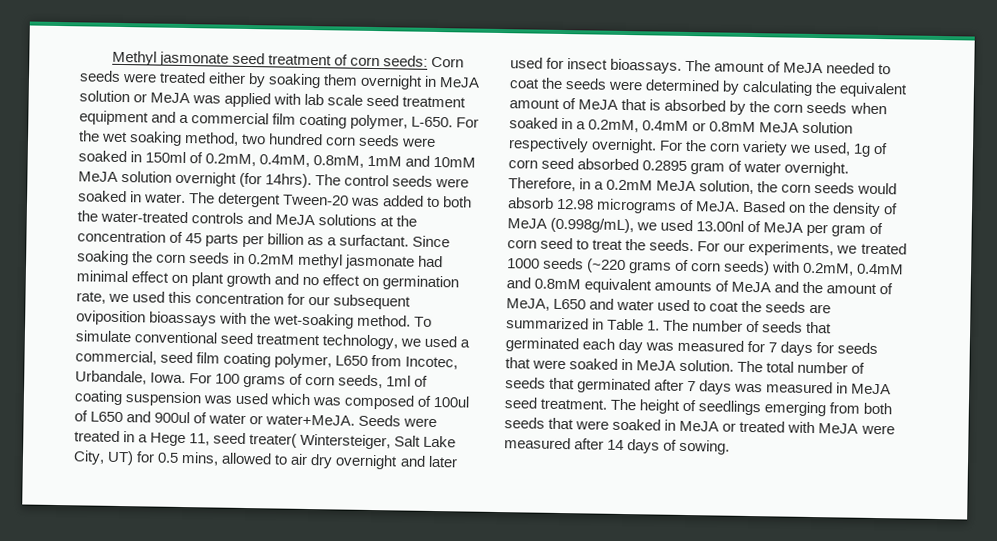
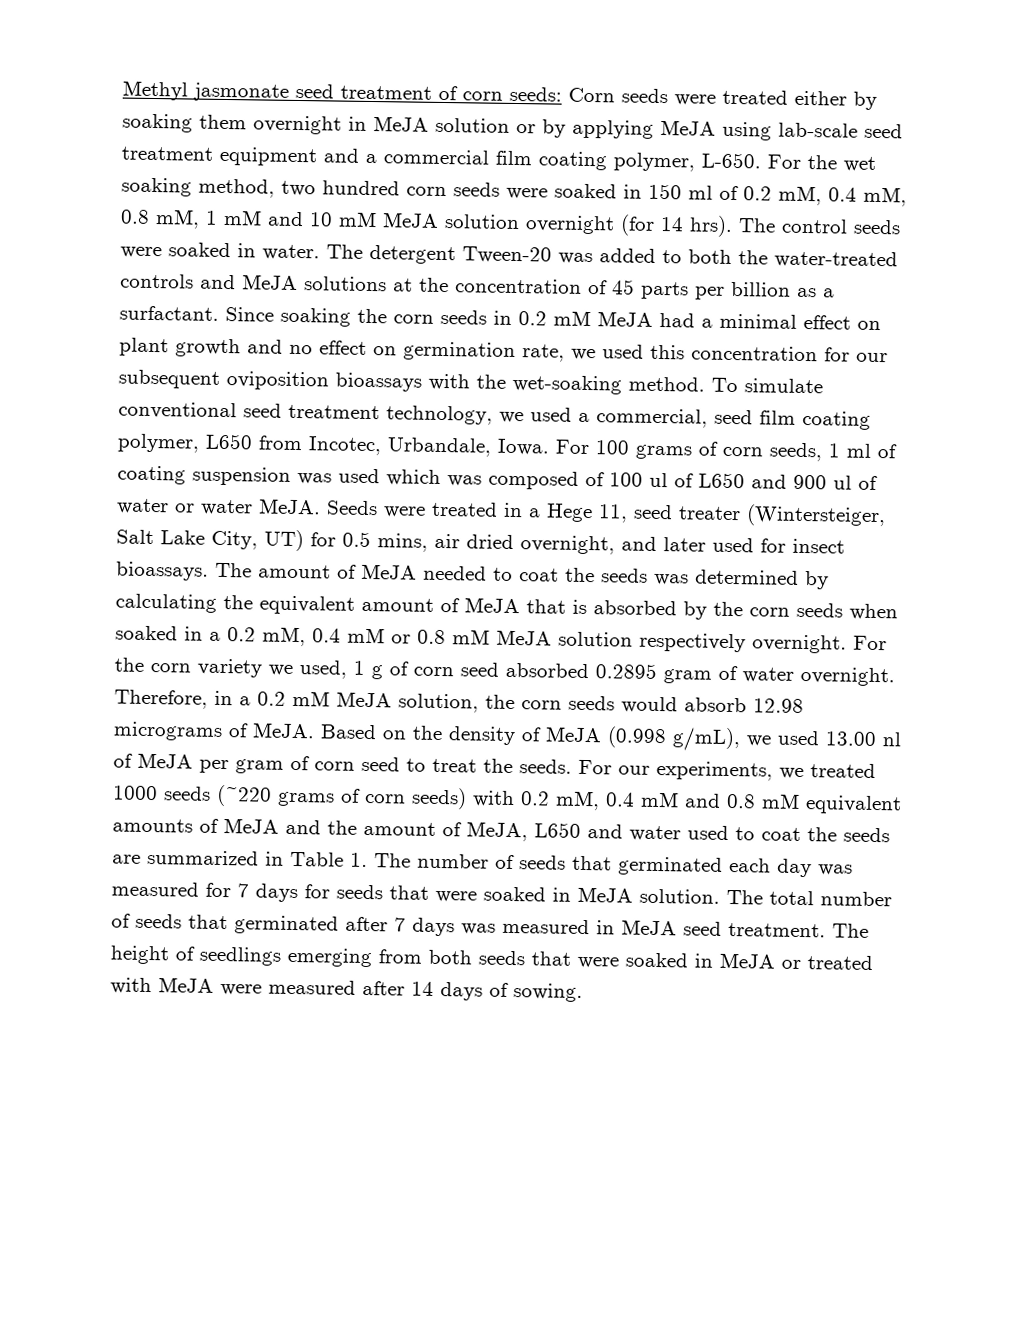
[150,92,364,108] MeJA was applied with lab scale -> [542,119,858,141] by applying MeJA using lab-scale
[145,151,477,168] 150ml of 0.2mM, 0.4mM, 0.8mM, 1mM and 10mM -> [648,183,907,207] [120,209,377,229] 150 ml of 0.2 mM, 0.4 mM, 0.8 mM, 1 mM and 10 mM
[265,173,313,189] 14hrs). -> [660,215,733,237] 14 hrs).
[248,253,444,270] 0.2mM methyl jasmonate had -> [518,310,713,328] 0.2 mM MeJA had a
[386,375,412,387] 1ml -> [828,443,871,458] 1 ml
[433,395,470,408] 100ul -> [609,472,668,488] 100 ul
[154,411,191,424] 900ul -> [793,474,852,490] 900 ul
[265,414,356,426] water+MeJA. -> [200,498,321,516] water MeJA.
[249,433,392,450] treater( Wintersteiger, -> [678,504,886,528] treater (Wintersteiger,
[221,452,399,470] allowed to air dry overnight -> [434,533,615,555] air dried overnight,
[608,80,644,91] were -> [654,573,689,586] was
[588,119,757,133] 0.2mM, 0.4mM or 0.8mM -> [227,626,490,647] 0.2 mM, 0.4 mM or 0.8 mM
[853,143,872,157] 1g -> [353,660,383,680] 1 g
[606,179,654,191] 0.2mM -> [257,690,330,707] 0.2 mM
[550,217,745,234] (0.998g/mL), we used 13.00nl -> [607,726,902,752] (0.998 g/mL), we used 13.00 nl
[802,262,905,276] [506,277,582,290] 0.2mM, 0.4mM and 0.8mM -> [520,790,800,811] 0.2 mM, 0.4 mM and 0.8 mM

